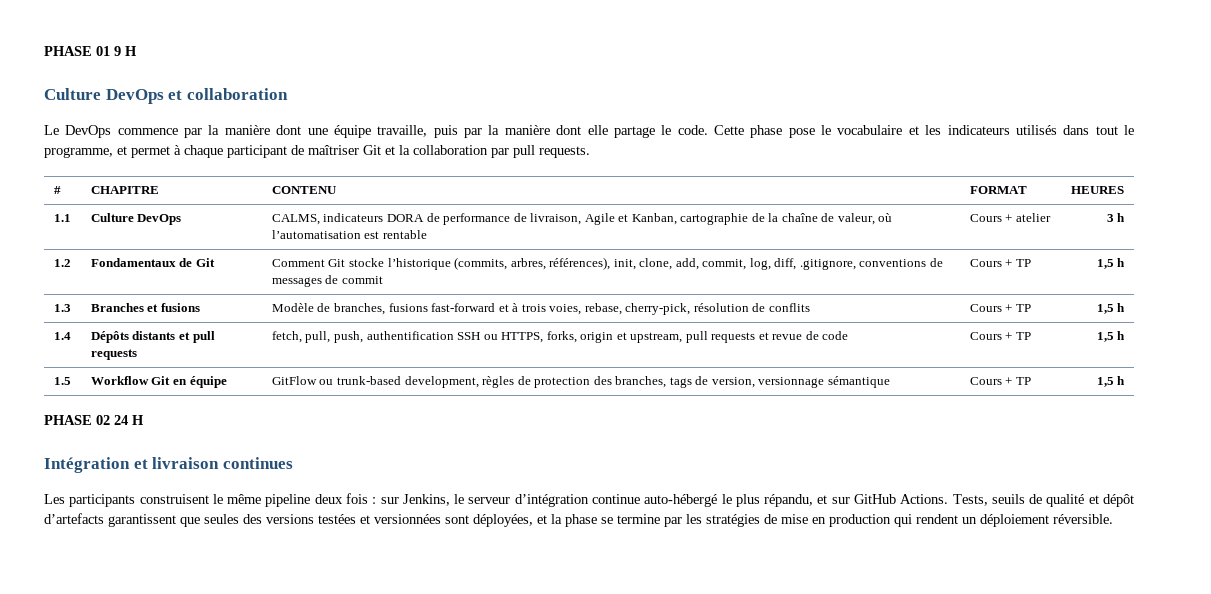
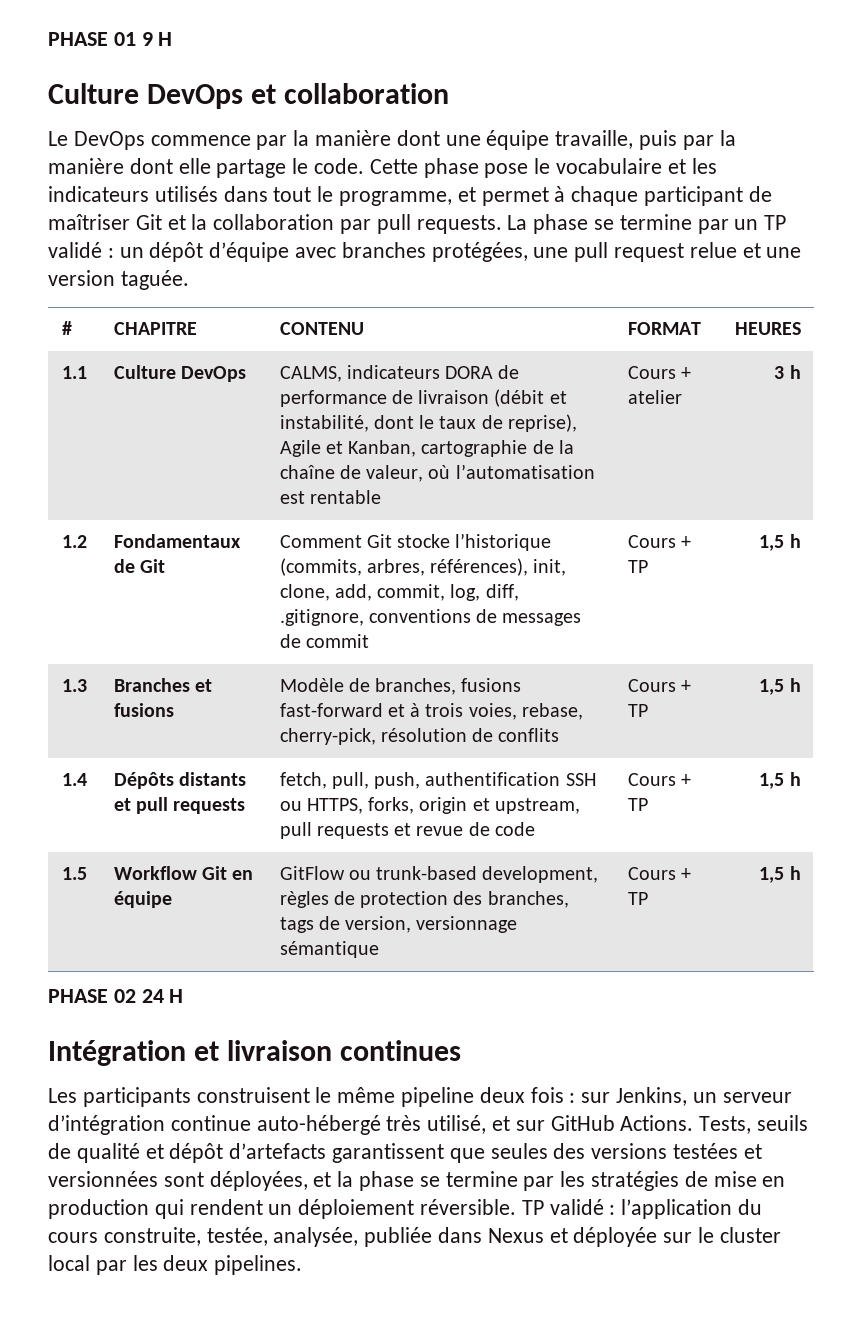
(590, 152) none -> [507,214,787,234] [48,242,802,262] [48,270,189,290] La phase se termine par un TP validé : un dépôt d’équipe avec branches protégées, une pull request relue et une version taguée.
[530,213,582,225] livraison, -> [418,389,567,407] [279,414,577,432] livraison (débit et instabilité, dont le taux de reprise),
[454,494,465,504] le -> [692,1092,717,1103] un
[721,494,814,507] le plus répandu, -> [386,1115,487,1134] très utilisé,
(1113, 519) none -> [521,1199,763,1219] [48,1227,781,1247] [48,1255,303,1275] TP validé : l’application du cours construite, testée, analysée, publiée dans Nexus et déployée sur le cluster local par les deux pipelines.

